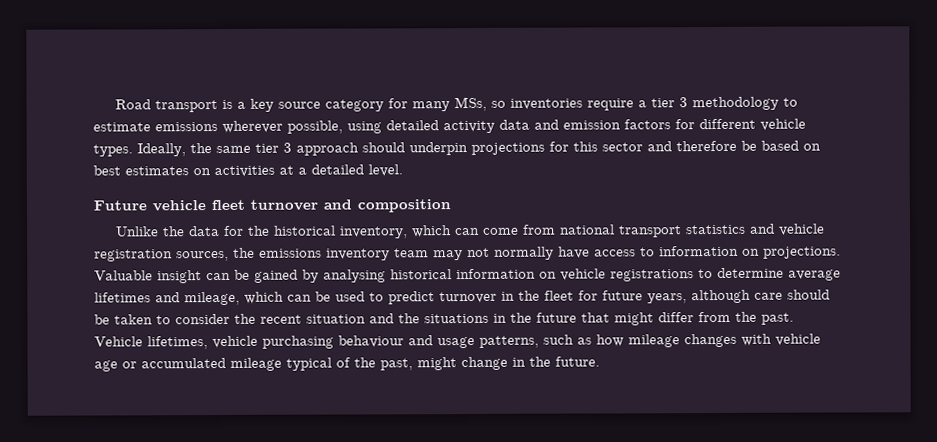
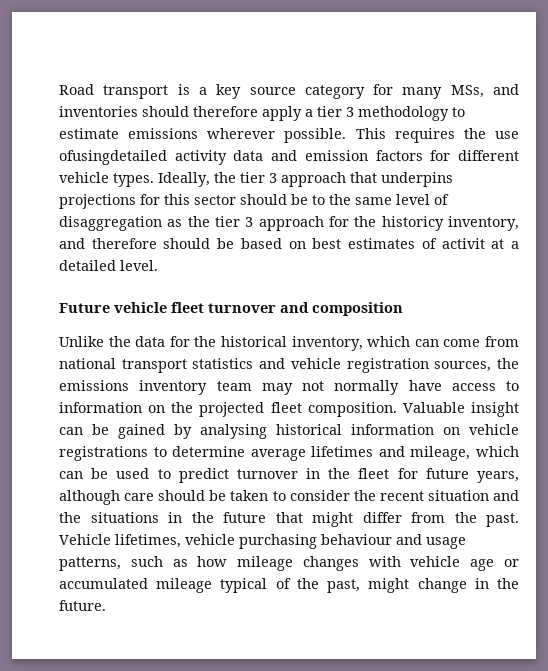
[491,98,635,111] so inventories require -> [493,84,520,95] [59,106,302,121] and inventories should therefore apply
[287,120,439,134] possible, using detailed -> [284,128,520,143] [59,150,167,165] possible. This requires the use ofusingdetailed
[216,142,468,156] same tier 3 approach should underpin -> [240,172,453,187] tier 3 approach that underpins
(643, 147) none -> [240,194,449,205] [59,216,519,231] should be to the same level of disaggregation as the tier 3 approach for the historicy inventory,
(737, 146) none -> [163,238,211,249] should
[193,165,275,178] on activities -> [421,238,485,249] of activit
[763,246,841,259] projections. -> [171,402,397,417] the projected fleet composition.

